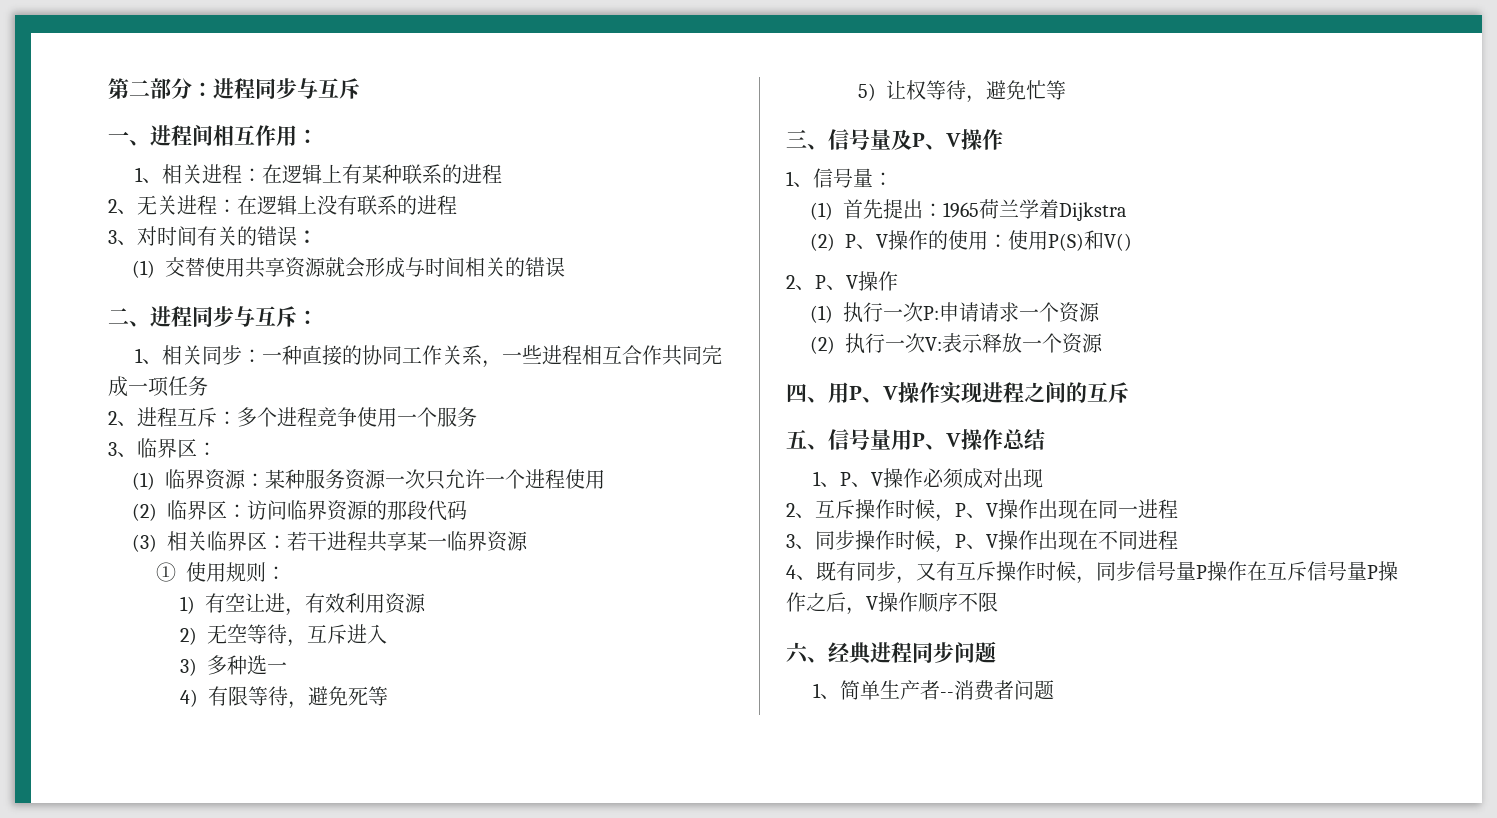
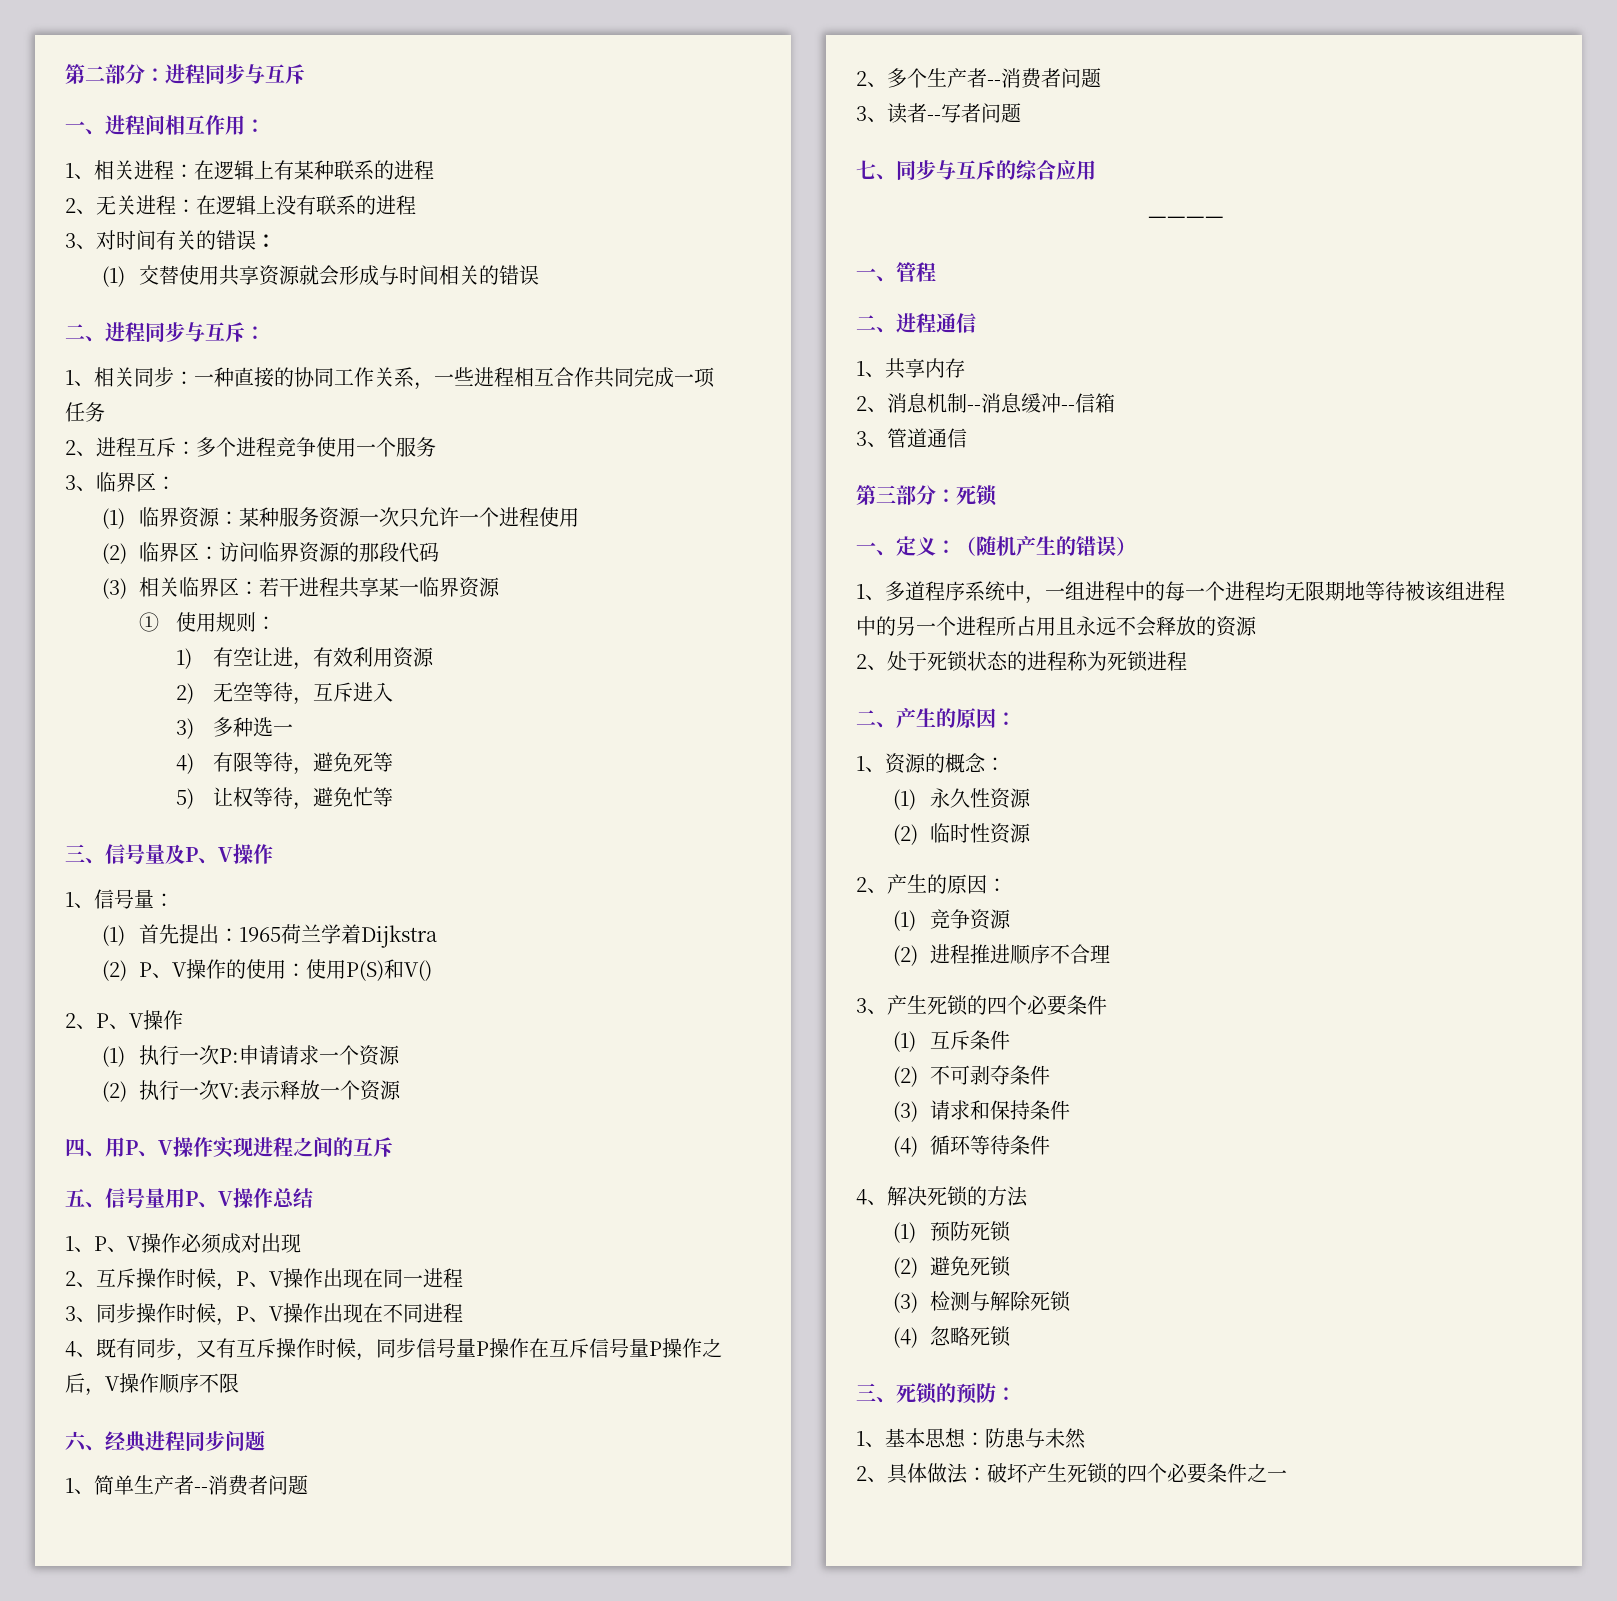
(1055, 690) none -> [856,68,1101,89] [856,103,1021,124] [856,160,1096,180] [1148,216,1224,223] [856,262,936,282] [856,313,976,333] [856,358,965,379] [856,393,1115,413] [856,428,967,448] [856,485,997,506] [856,536,1136,556] [856,581,1505,604] [856,616,1257,637] [856,651,1187,672] [856,708,1016,728] [856,753,1005,774] [892,788,1031,810] [892,823,1031,845] [856,874,1007,894] [892,909,1011,931] [892,944,1110,966] [856,995,1107,1016] [892,1030,1010,1052] [892,1065,1050,1087] [892,1100,1070,1122] [892,1135,1050,1157] [856,1186,1028,1207] [892,1221,1011,1243] [892,1256,1011,1278] [892,1291,1071,1313] [892,1326,1011,1348] [856,1383,1016,1404] [856,1428,1086,1449] [856,1463,1287,1484] // 2、多个生产者--消费者问题 // 3、读者--写者问题 // 七、同步与互斥的综合应用 // ———— // 一、管程 // 二、进程通信 // 1、共享内存 // 2、消息机制--消息缓冲--信箱 // 3、管道通信 // 第三部分：死锁 // 一、定义：（随机产生的错误） // 1、多道程序系统中，一组进程中的每一个进程均无限期地等待被该组进程中的另一个进程所占用且永远不会释放的资源 // 2、处于死锁状态的进程称为死锁进程 // 二、产生的原因： // 1、资源的概念： // (1)永久性资源 // (2)临时性资源 // 2、产生的原因： // (1)竞争资源 // (2)进程推进顺序不合理 // 3、产生死锁的四个必要条件 // (1)互斥条件 // (2)不可剥夺条件 // (3)请求和保持条件 // (4)循环等待条件 // 4、解决死锁的方法 // (1)预防死锁 // (2)避免死锁 // (3)检测与解除死锁 // (4)忽略死锁 // 三、死锁的预防： // 1、基本思想：防患与未然 // 2、具体做法：破坏产生死锁的四个必要条件之一

